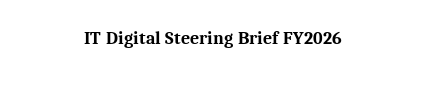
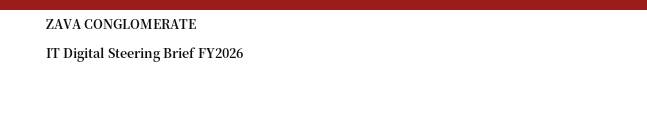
(84, 38) none -> [46,19,197,29] ZAVA CONGLOMERATE //

